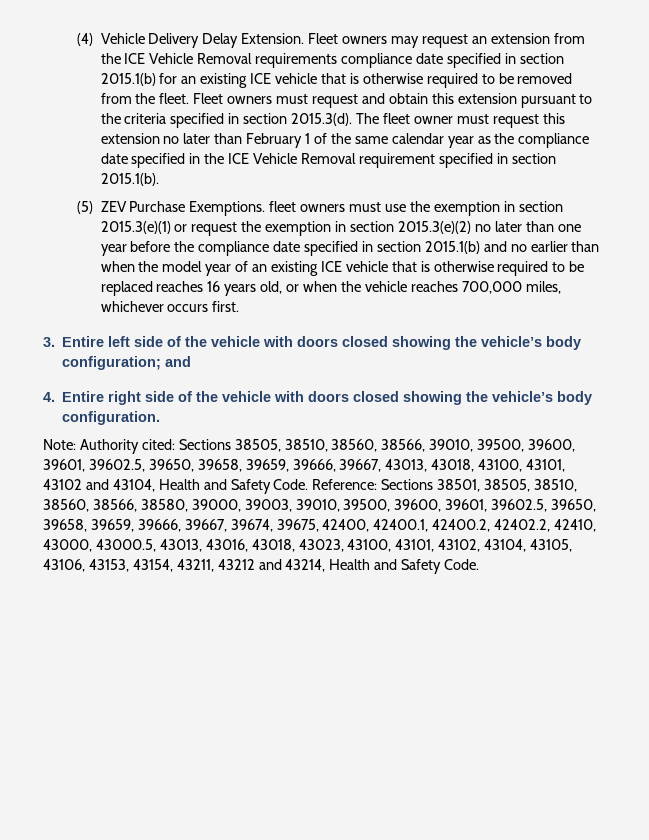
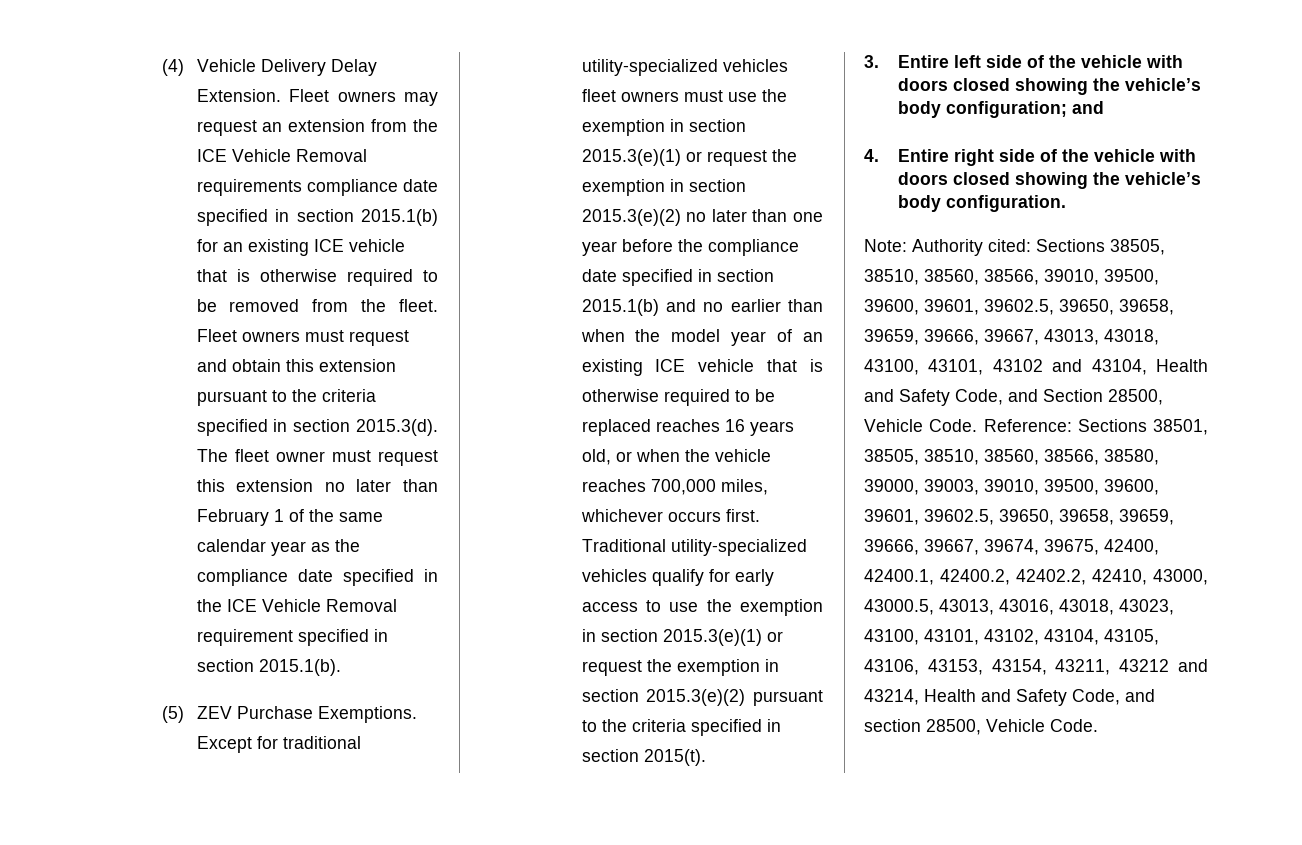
(266, 208) none -> [196,736,361,753] [581,59,788,76] Except for traditional utility-specialized vehicles
(240, 306) none -> [581,539,807,556] [581,569,774,586] [581,599,823,616] [581,629,783,646] [581,659,779,676] [581,689,823,706] [581,719,781,736] [581,749,706,766] Traditional utility-specialized vehicles qualify for early access to use the exemption in section 2015.3(e)(1) or request the exemption in section 2015.3(e)(2) pursuant to the criteria specified in section 2015(t).
(271, 486) none -> [955,389,1163,405] [864,419,923,432] Code, and Section 28500, Vehicle
(442, 566) none -> [1072,689,1155,705] [864,719,1045,735] Code, and section 28500, Vehicle

